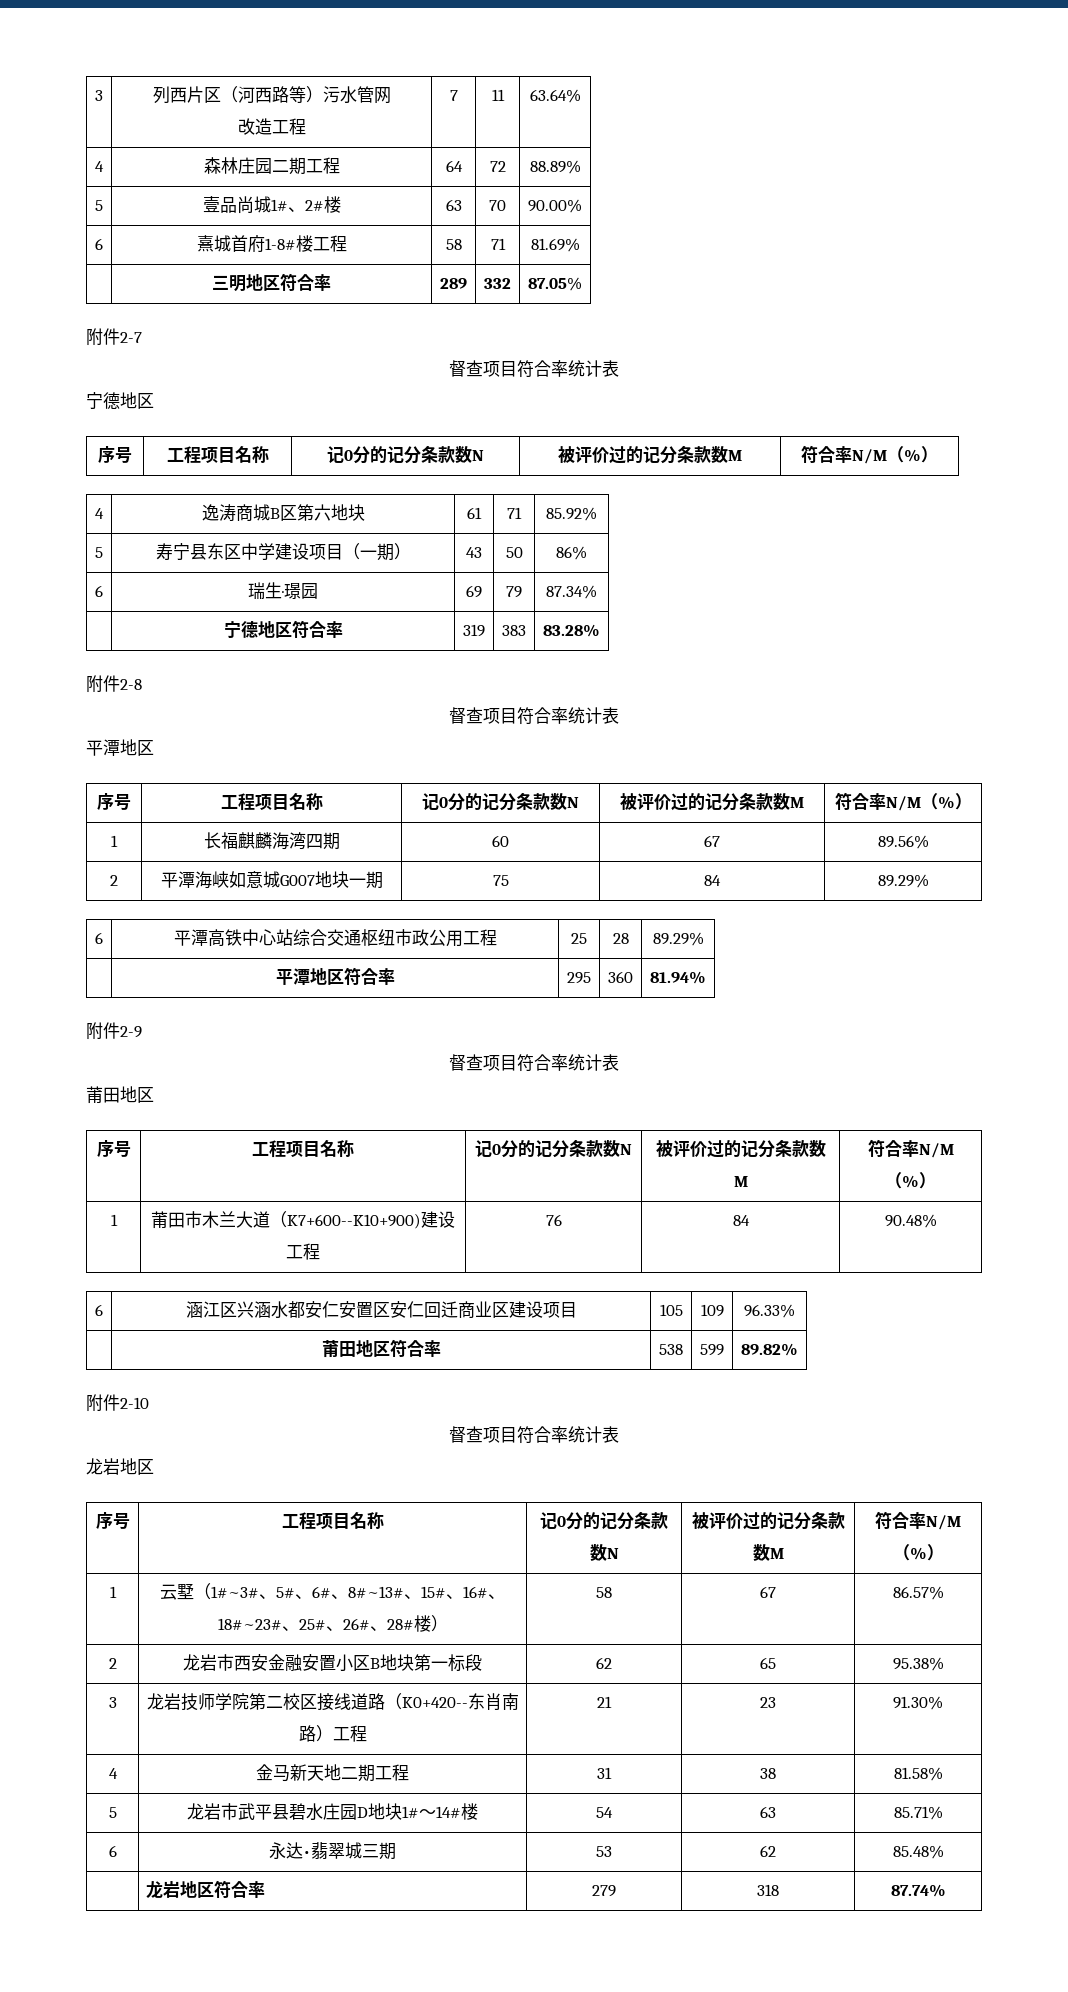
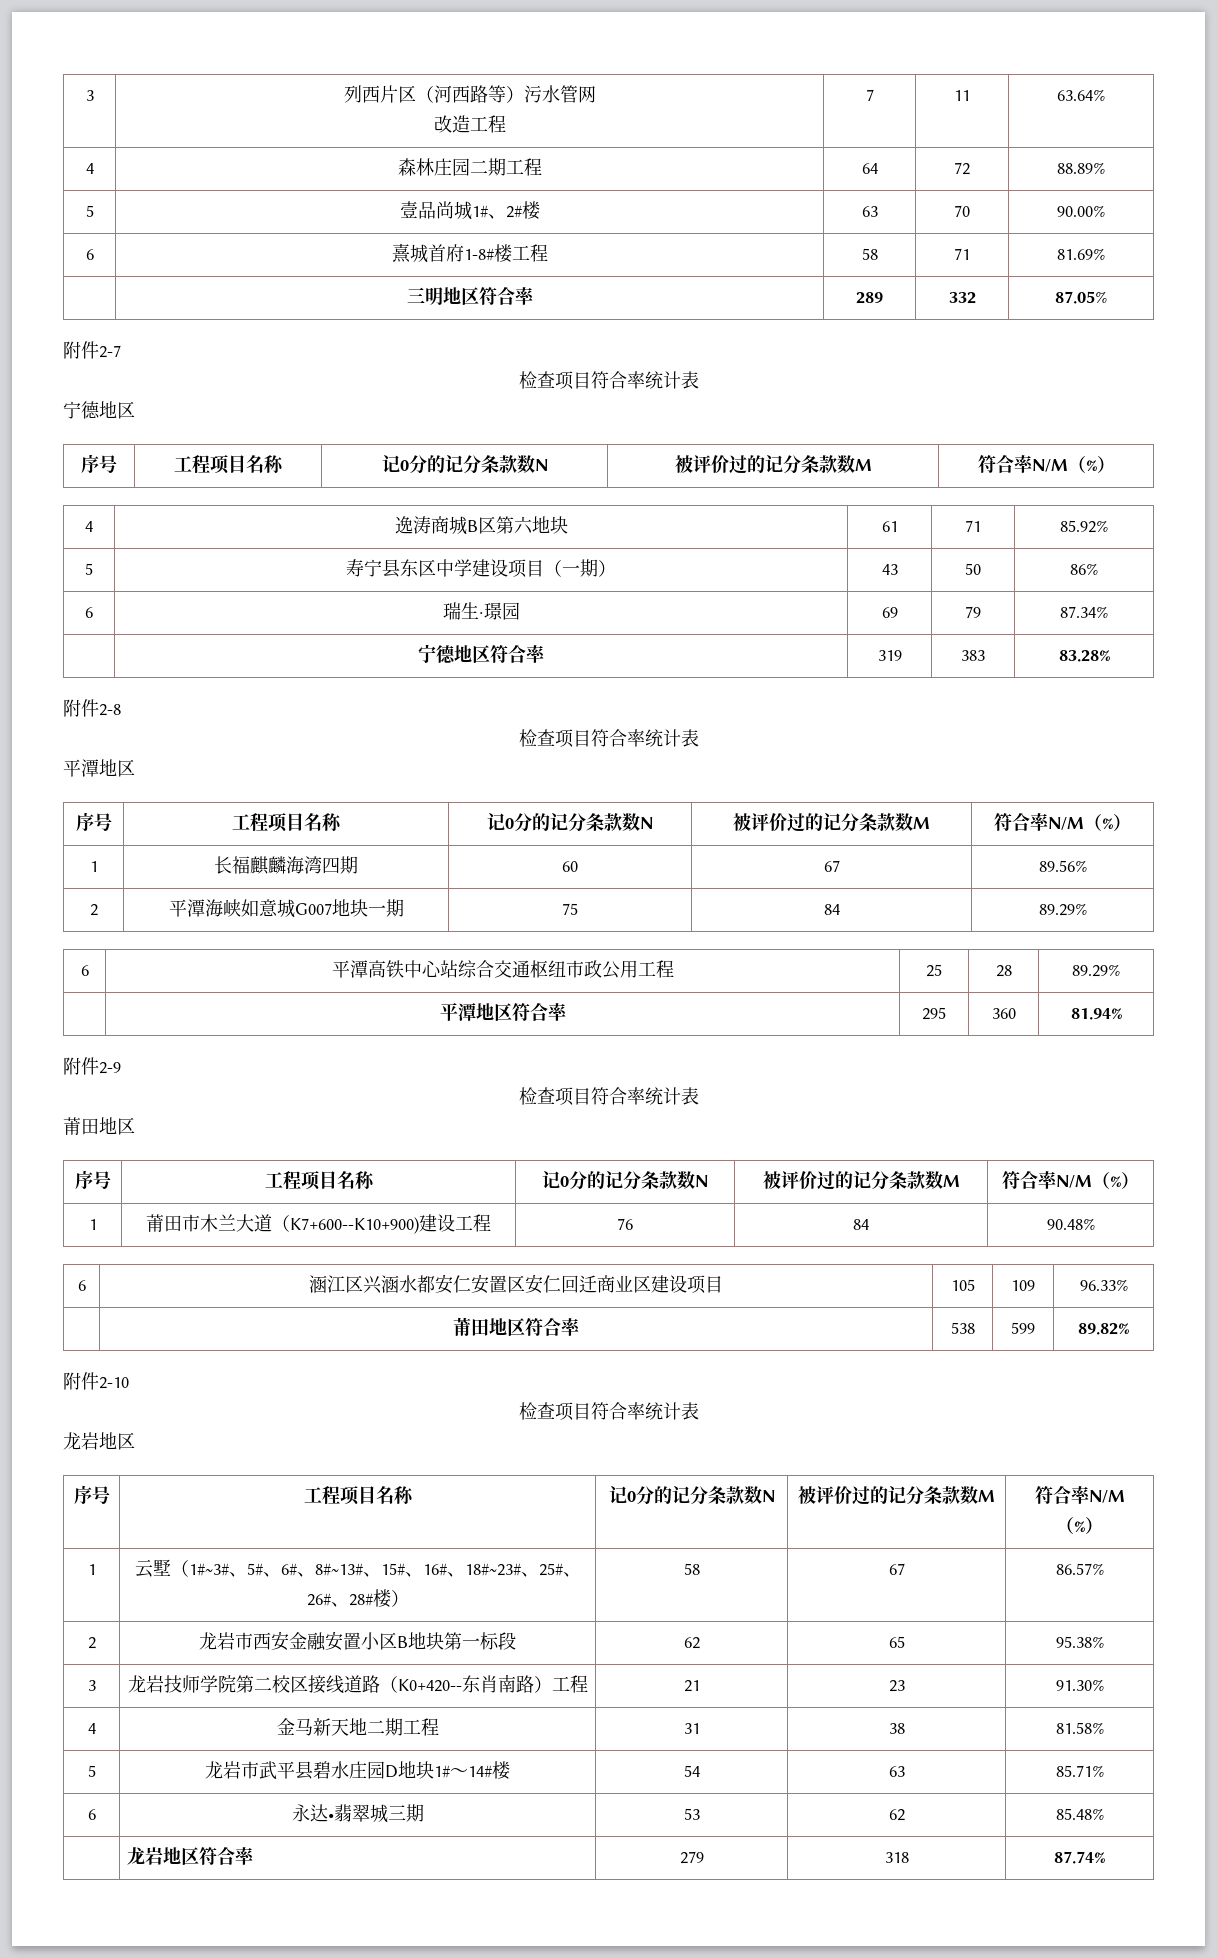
[449,360,466,377] 督 -> [518,371,537,389] 检
[449,707,466,724] 督 -> [518,729,537,747] 检
[449,1054,466,1071] 督 -> [518,1087,537,1105] 检
[449,1426,466,1443] 督 -> [518,1402,537,1420] 检

